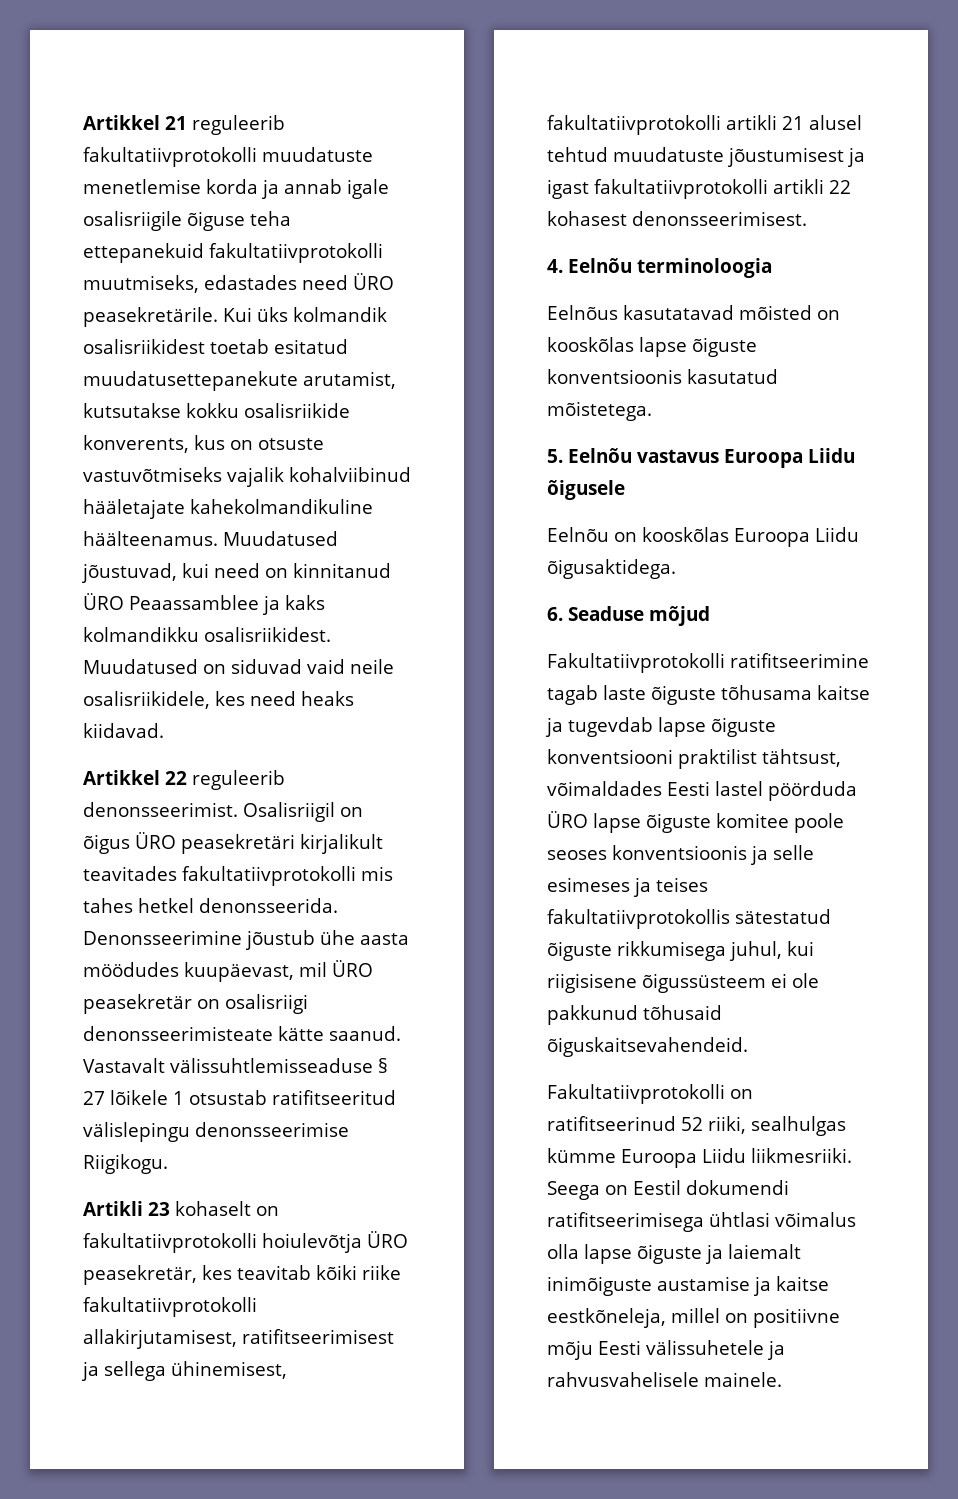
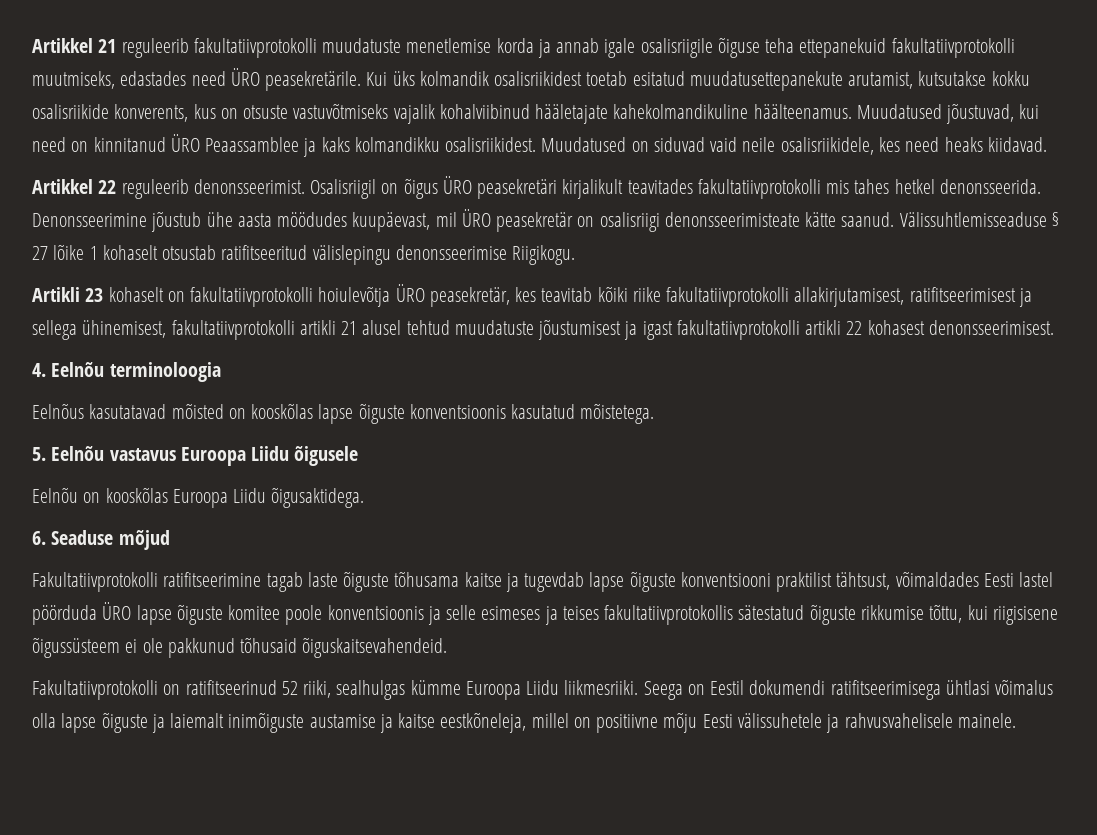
[83,1058,388,1073] [83,1090,184,1105] Vastavalt välissuhtlemisseaduse § 27 lõikele 1 -> [899,212,1059,227] [32,244,158,260] Välissuhtlemisseaduse § 27 lõike 1 kohaselt
[547,850,607,860] seoses -> (323, 615) none
[617,941,782,961] rikkumisega juhul, -> [860,604,963,623] rikkumise tõttu,

